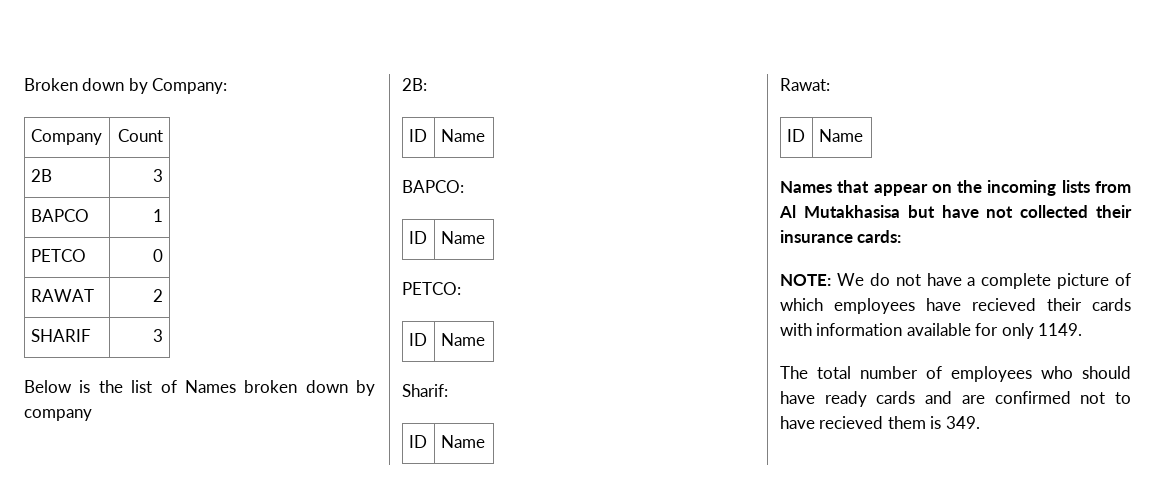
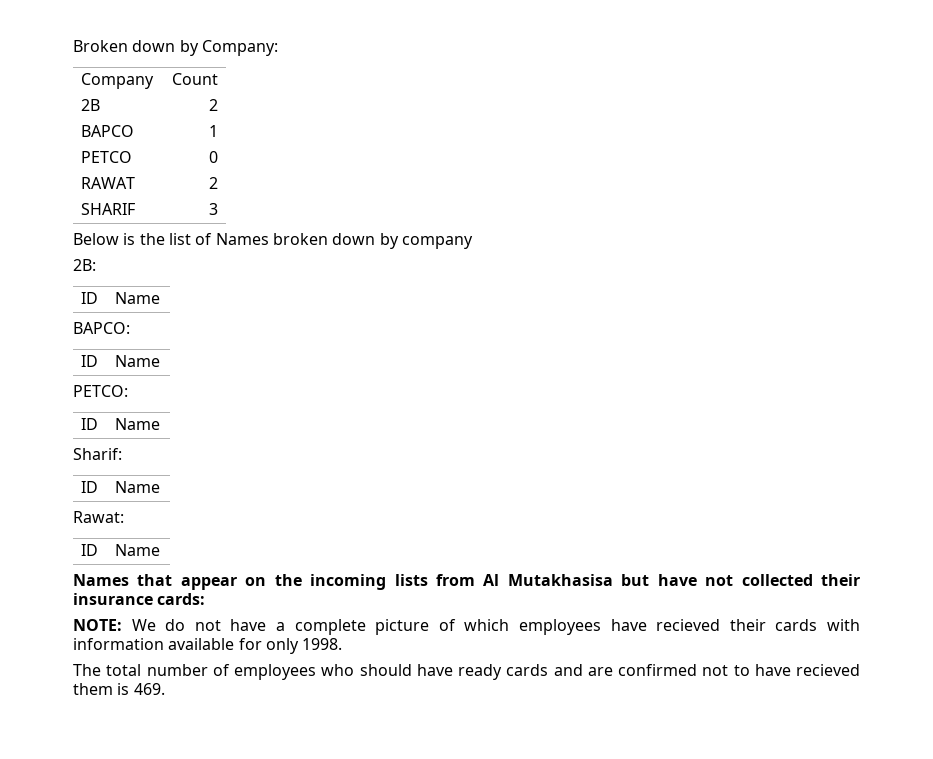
[153,169,164,182] 3 -> [208,99,218,111] 2
[1038,323,1083,336] 1149. -> [302,638,343,650] 1998.
[945,416,980,429] 349. -> [133,683,165,695] 469.

